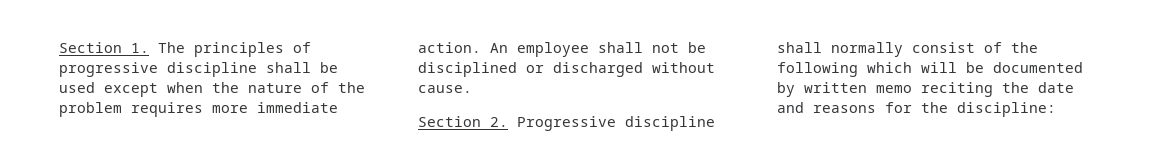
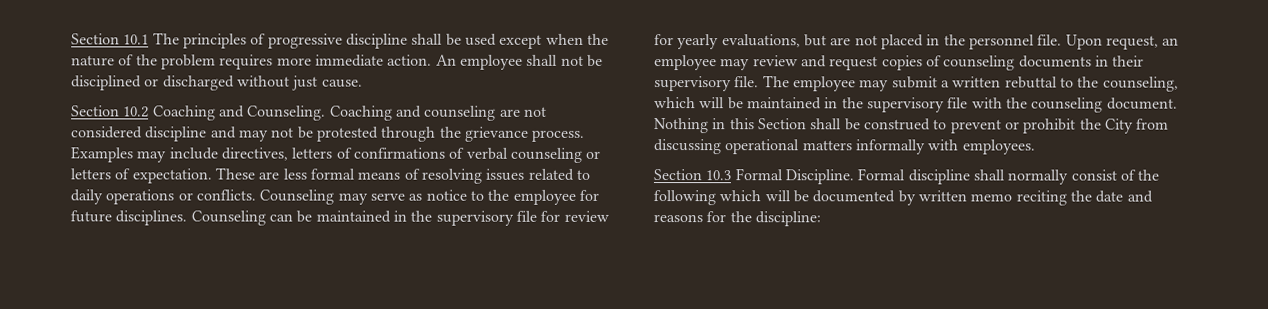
[59,42,149,53] Section 1. -> [71,33,150,45] Section 10.1
(715, 67) none -> [292,75,319,91] just
[490,116,616,131] 2. Progressive -> [123,105,547,121] [71,126,586,142] [70,146,602,163] [70,167,590,184] [70,189,599,205] [70,210,609,226] [654,34,1180,50] [654,55,1145,71] [654,75,1179,92] [654,97,1178,113] [654,118,1170,134] [654,139,1036,155] [653,168,906,185] 10.2 Coaching and Counseling. Coaching and counseling are not considered discipline and may not be protested through the grievance process. Examples may include directives, letters of confirmations of verbal counseling or letters of expectation. These are less formal means of resolving issues related to daily operations or conflicts. Counseling may serve as notice to the employee for future disciplines. Counseling can be maintained in the supervisory file for review for yearly evaluations, but are not placed in the personnel file. Upon request, an employee may review and request copies of counseling documents in their supervisory file. The employee may submit a written rebuttal to the counseling, which will be maintained in the supervisory file with the counseling document. Nothing in this Section shall be construed to prevent or prohibit the City from discussing operational matters informally with employees. // Section 10.3 Formal Discipline. Formal

